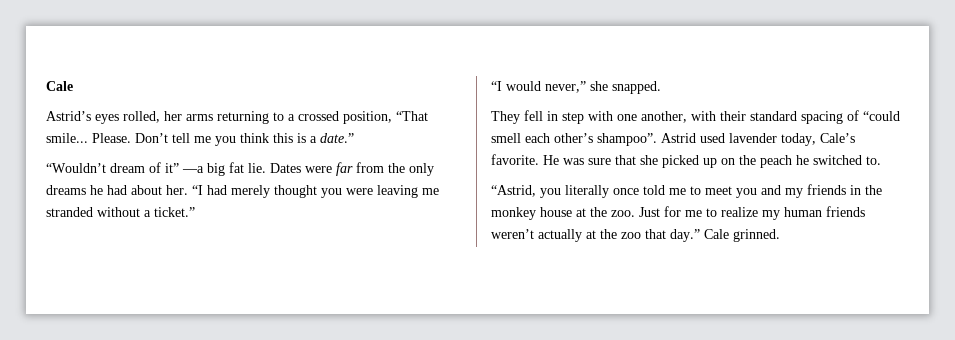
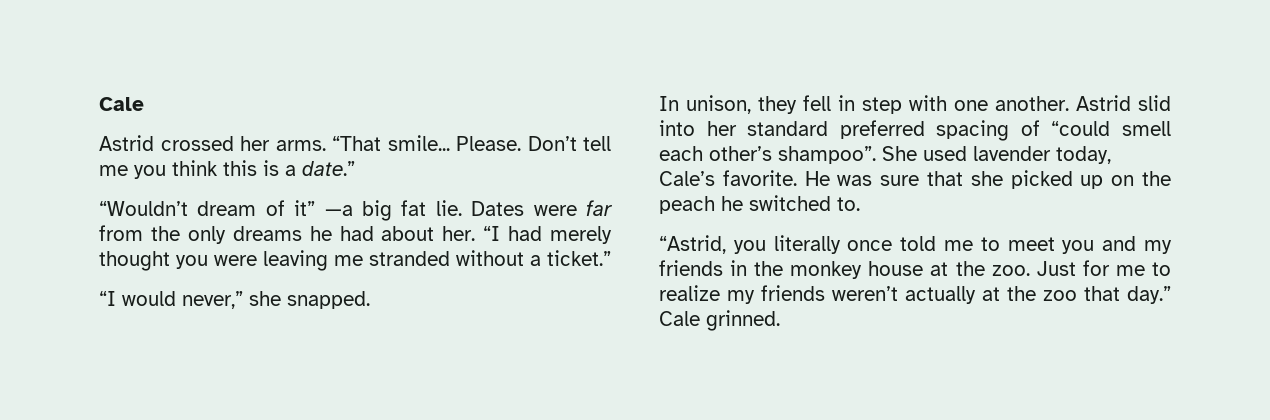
[46,111,392,124] Astrid’s eyes rolled, her arms returning to a crossed position, -> [99,135,326,151] Astrid crossed her arms.
[491,111,520,124] They -> [659,95,797,114] In unison, they
[641,111,797,123] another, with their standard -> [995,95,1171,111] [659,120,925,139] another. Astrid slid into her standard preferred
[661,133,696,143] Astrid -> [882,146,917,161] She
[784,207,822,217] human -> (755, 297) none

